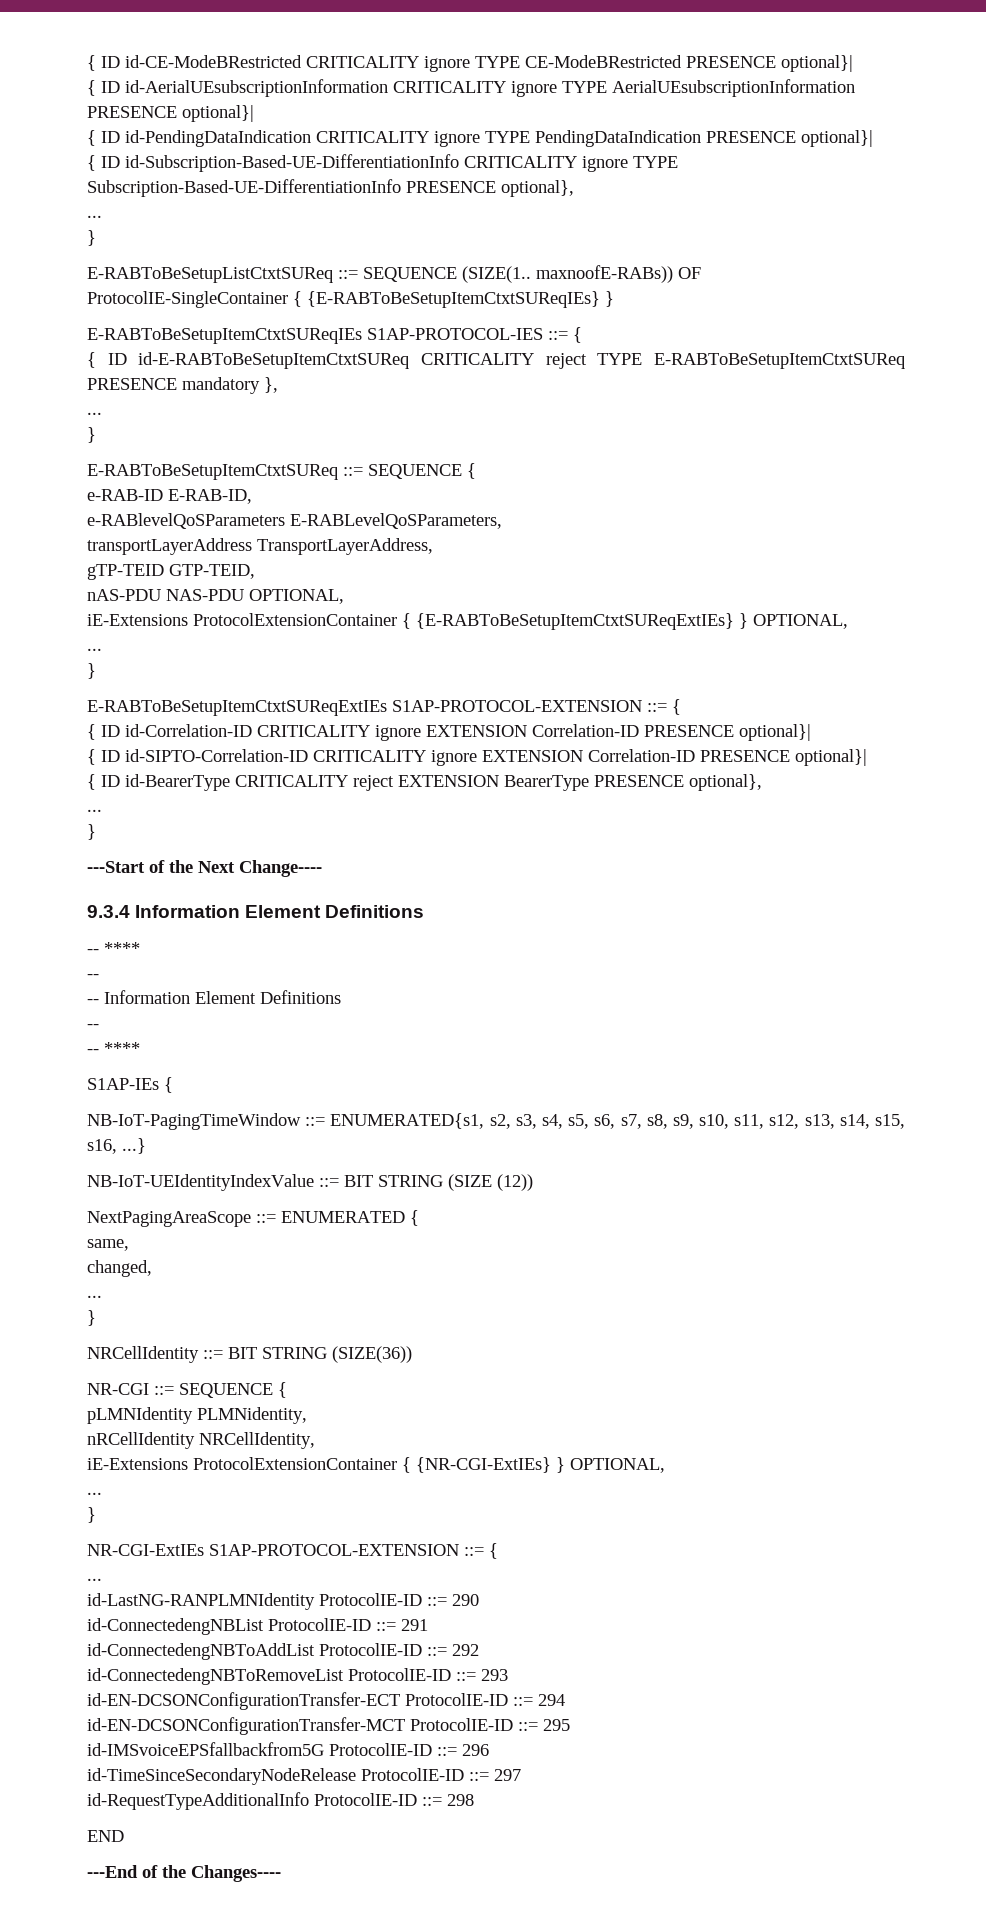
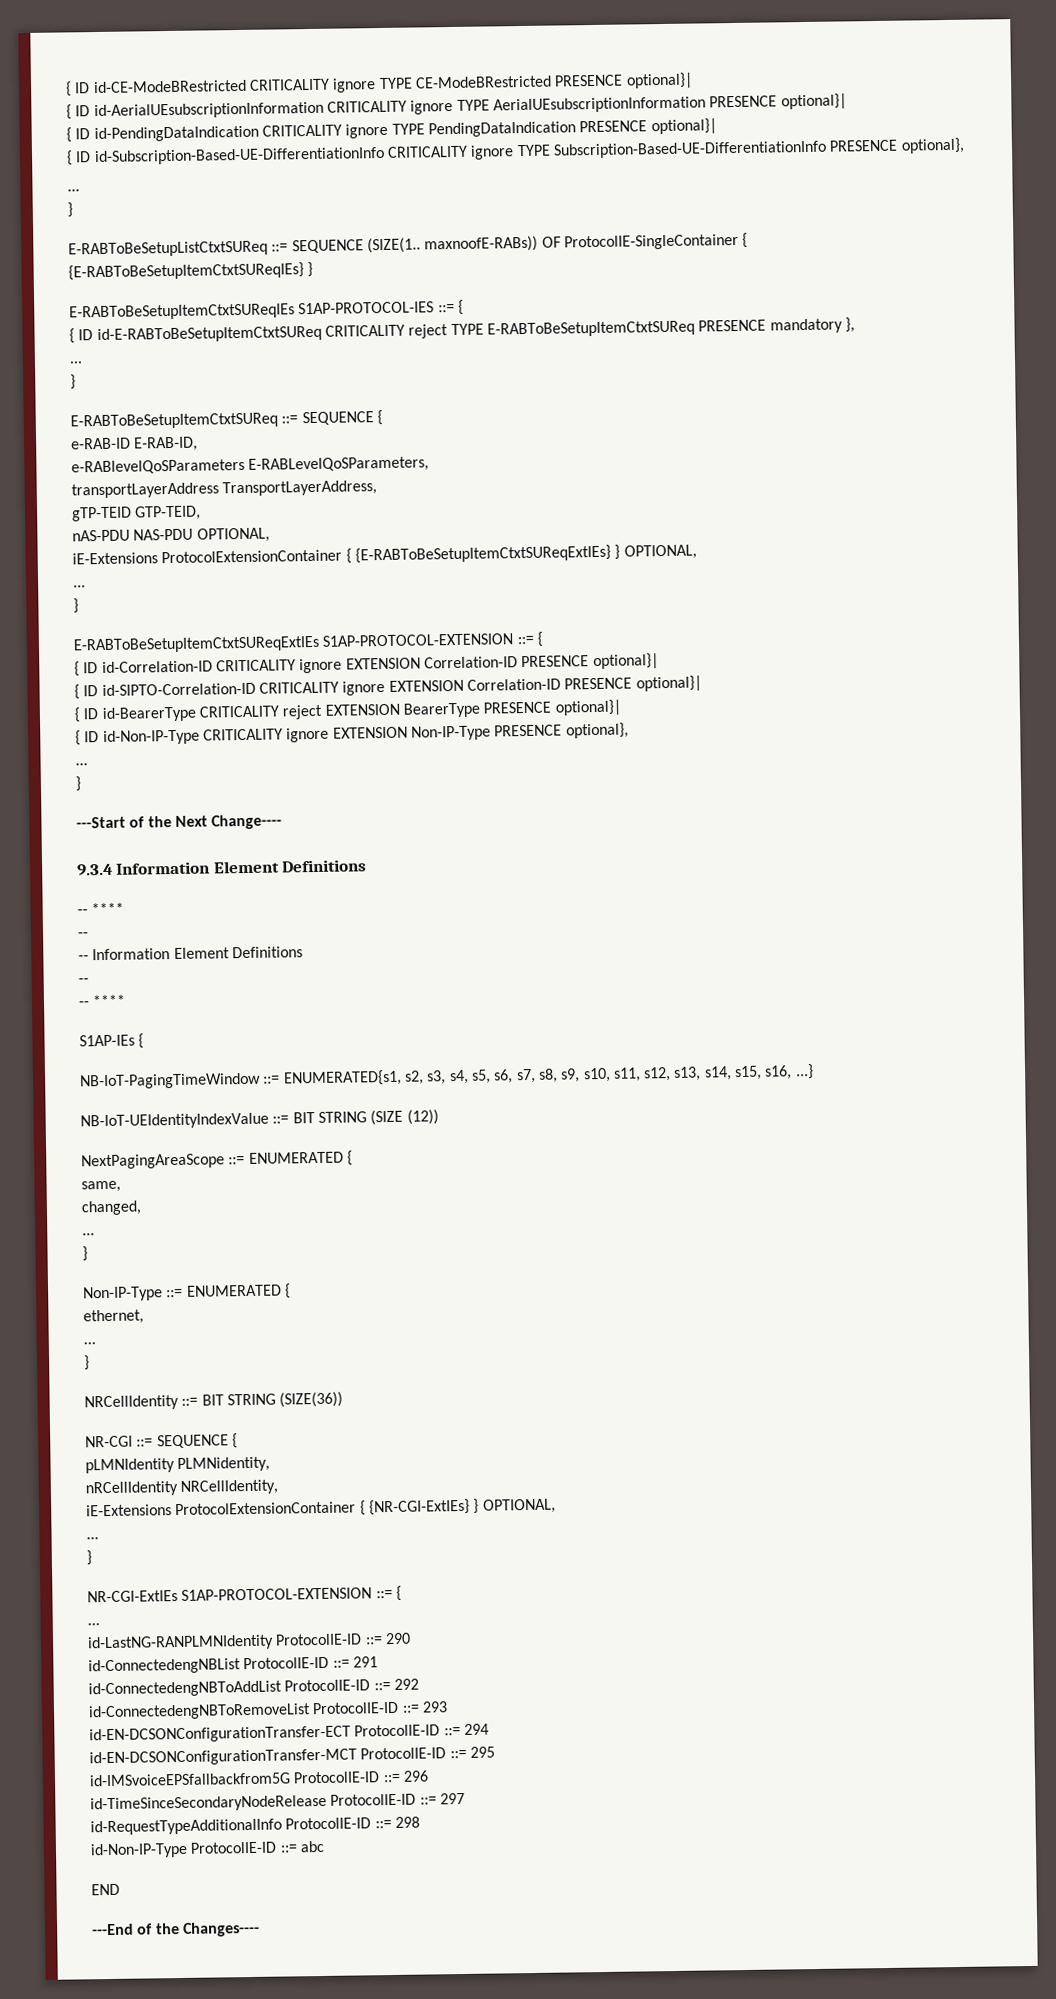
(684, 781) none -> [554,699,621,716] [75,724,563,746] optional}| // { ID id-Non-IP-Type CRITICALITY ignore EXTENSION Non-IP-Type PRESENCE
(96, 1318) none -> [83,1283,291,1302] [83,1309,144,1325] [83,1342,96,1345] [83,1355,90,1371] // Non-IP-Type ::= ENUMERATED { // ethernet, // ... // }
(474, 1800) none -> [90,1840,325,1859] // id-Non-IP-Type ProtocolIE-ID ::= abc

